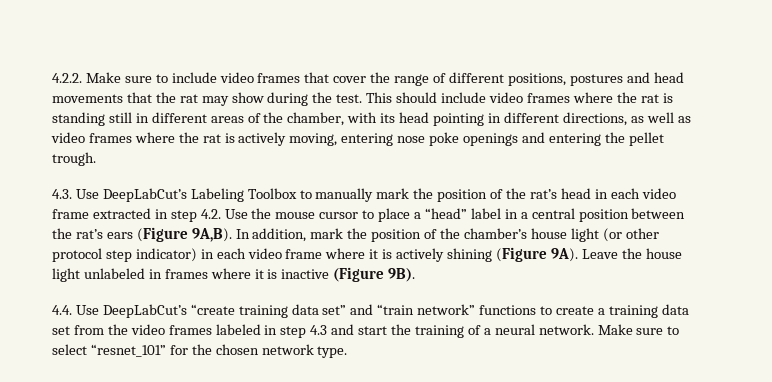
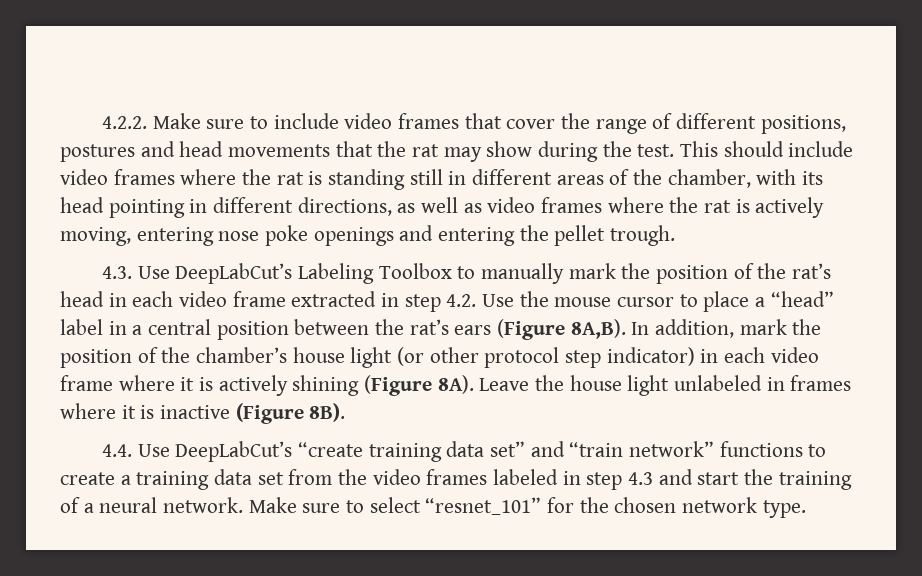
[191,228,232,242] 9A,B). -> [570,319,626,339] 8A,B).
[550,248,578,262] 9A). -> [437,375,474,394] 8A).
[388,268,416,282] 9B). -> [309,403,346,422] 8B).

